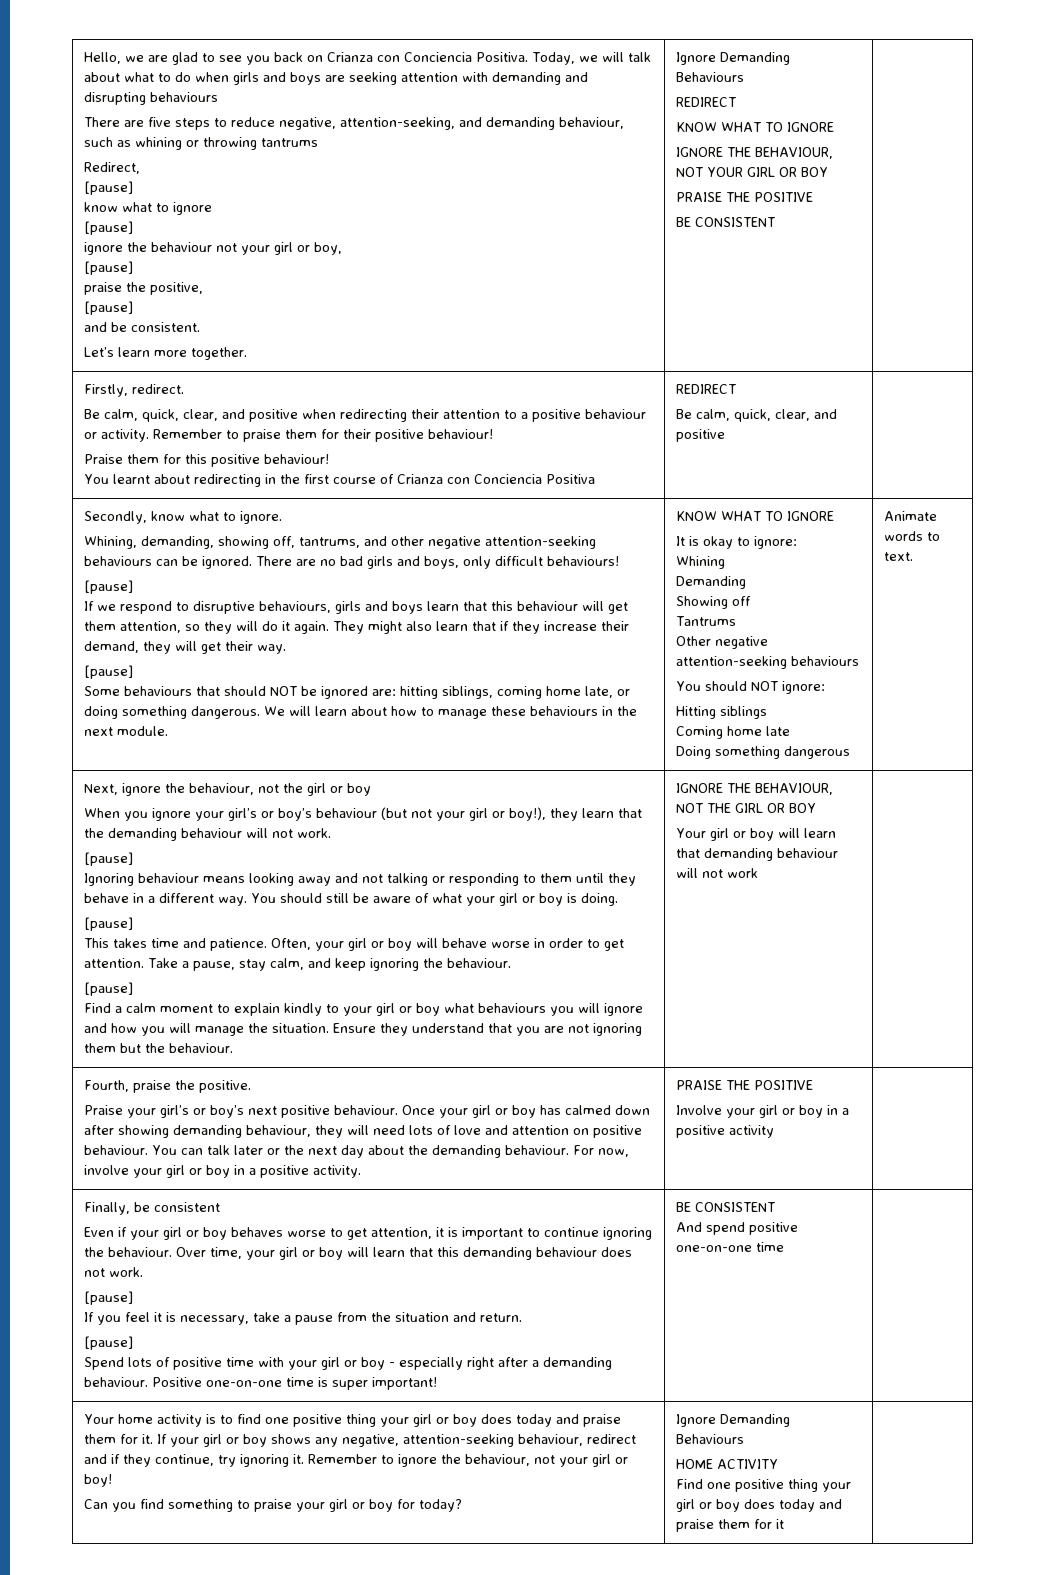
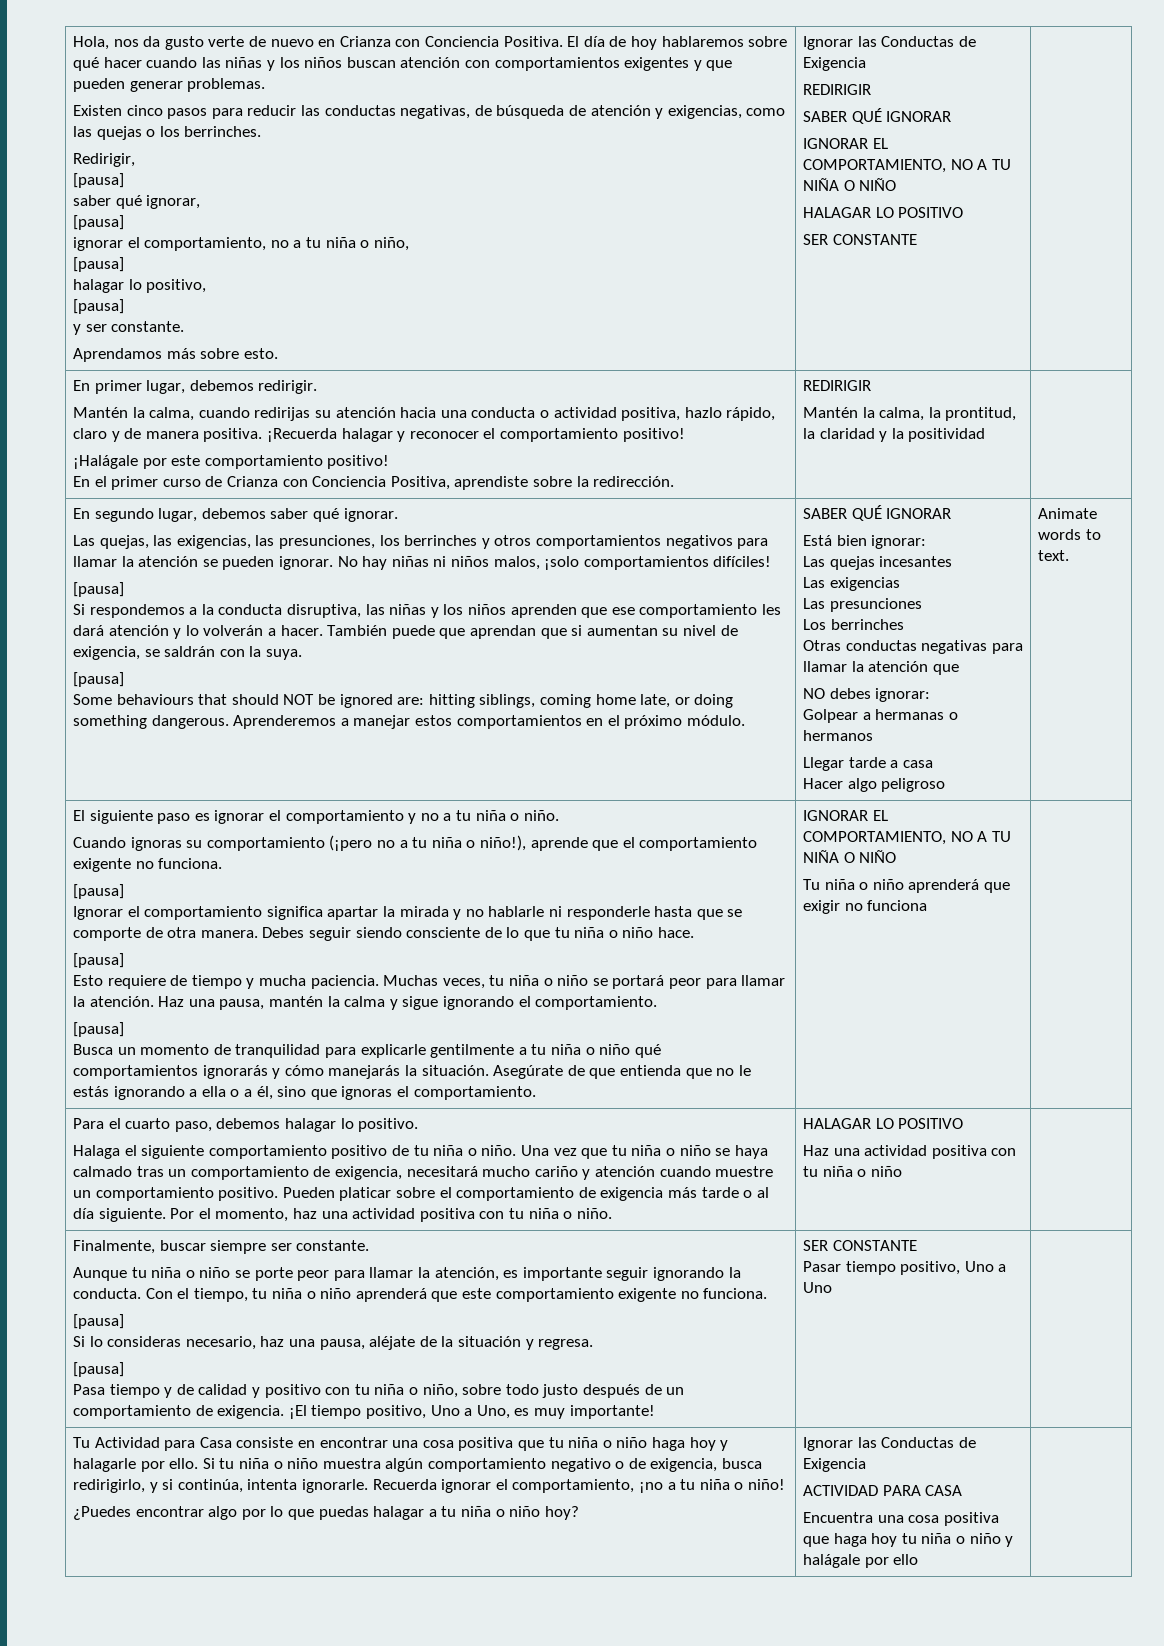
[83,52,651,65] [83,72,588,85] [83,92,218,105] [83,117,624,130] [83,137,318,150] [83,162,140,174] [83,181,133,195] [83,202,212,215] [83,221,133,235] [83,242,342,255] [83,261,133,275] [83,282,203,295] [83,301,133,315] [83,322,200,332] [83,347,247,360] [675,52,790,65] [675,72,744,82] [675,97,736,107] [675,122,834,132] [675,147,833,159] [675,167,828,177] [675,192,813,202] [675,217,775,227] [83,384,184,397] [83,409,646,422] [83,429,493,442] [83,454,329,467] [83,474,595,487] [675,384,736,394] [675,409,837,422] [675,429,725,442] [83,511,282,524] [83,536,596,549] [83,556,619,569] [83,580,133,594] [83,601,628,614] [83,621,629,634] [83,641,286,654] [83,665,133,679] Hello, we are glad to see you back on Crianza con Conciencia Positiva. Today, we will talk about what to do when girls and boys are seeking attention with demanding and disrupting behaviours // There are five steps to reduce negative, attention-seeking, and demanding behaviour, such as whining or throwing tantrums // Redirect, // [pause] // know what to ignore // [pause] // ignore the behaviour not your girl or boy, // [pause] // praise the positive, // [pause] // and be consistent. // Let’s learn more together. | Ignore Demanding Behaviours // REDIRECT // KNOW WHAT TO IGNORE // IGNORE THE BEHAVIOUR, NOT YOUR GIRL OR BOY // PRAISE THE POSITIVE // BE CONSISTENT | // Firstly, redirect. // Be calm, quick, clear, and positive when redirecting their attention to a positive behaviour or activity. Remember to praise them for their positive behaviour! // Praise them for this positive behaviour! // You learnt about redirecting in the first course of Crianza con Conciencia Positiva | REDIRECT // Be calm, quick, clear, and positive | // Secondly, know what to ignore. // Whining, demanding, showing off, tantrums, and other negative attention-seeking behaviours can be ignored. There are no bad girls and boys, only difficult behaviours! // [pause] // If we respond to disruptive behaviours, girls and boys learn that this behaviour will get them attention, so they will do it again. They might also learn that if they increase their demand, they will get their way. // [pause] -> [73,36,788,50] [73,57,733,71] [73,78,266,92] [73,105,786,119] [73,126,262,140] [73,153,136,167] [73,173,125,188] [73,195,201,209] [73,215,125,230] [73,237,409,251] [73,257,125,272] [73,279,207,293] [73,299,125,314] [73,321,185,335] [73,348,278,362] [803,36,976,50] [803,57,867,71] [803,84,872,95] [803,108,952,124] [803,138,888,149] [803,159,1011,173] [803,178,897,191] [803,207,964,218] [803,234,917,245] [73,380,318,394] [73,407,776,421] [73,428,685,442] [73,455,390,469] [73,476,675,490] [803,380,872,391] [803,407,1017,421] [803,428,986,442] [73,508,398,522] [73,535,769,549] [73,556,772,570] [73,582,125,597] [73,604,781,618] [73,625,738,639] [73,646,303,660] [73,672,125,687] Hola, nos da gusto verte de nuevo en Crianza con Conciencia Positiva. El día de hoy hablaremos sobre qué hacer cuando las niñas y los niños buscan atención con comportamientos exigentes y que pueden generar problemas. // Existen cinco pasos para reducir las conductas negativas, de búsqueda de atención y exigencias, como las quejas o los berrinches. // Redirigir, // [pausa] // saber qué ignorar, // [pausa] // ignorar el comportamiento, no a tu niña o niño, // [pausa] // halagar lo positivo, // [pausa] // y ser constante. // Aprendamos más sobre esto. | Ignorar las Conductas de Exigencia // REDIRIGIR // SABER QUÉ IGNORAR // IGNORAR EL COMPORTAMIENTO, NO A TU NIÑA O NIÑO // HALAGAR LO POSITIVO // SER CONSTANTE | // En primer lugar, debemos redirigir. // Mantén la calma, cuando redirijas su atención hacia una conducta o actividad positiva, hazlo rápido, claro y de manera positiva. ¡Recuerda halagar y reconocer el comportamiento positivo! // ¡Halágale por este comportamiento positivo! // En el primer curso de Crianza con Conciencia Positiva, aprendiste sobre la redirección. | REDIRIGIR // Mantén la calma, la prontitud, la claridad y la positividad | // En segundo lugar, debemos saber qué ignorar. // Las quejas, las exigencias, las presunciones, los berrinches y otros comportamientos negativos para llamar la atención se pueden ignorar. No hay niñas ni niños malos, ¡solo comportamientos difíciles! // [pausa] // Si respondemos a la conducta disruptiva, las niñas y los niños aprenden que ese comportamiento les dará atención y lo volverán a hacer. También puede que aprendan que si aumentan su nivel de exigencia, se saldrán con la suya. // [pausa]
[263,706,637,719] [83,726,168,736] [675,511,834,521] [675,536,797,549] [675,556,725,569] [675,576,746,589] [675,596,751,609] [675,616,736,626] [675,636,768,649] [675,656,859,669] [675,681,825,694] [675,706,767,719] [675,726,790,739] [675,746,850,759] [883,511,937,521] [883,531,940,541] [883,552,913,561] [83,783,371,796] [83,807,642,821] [83,828,331,841] [83,852,133,866] [83,873,636,886] [83,893,618,906] [83,917,133,931] [83,938,624,951] [83,958,511,971] [83,982,133,996] [83,1003,643,1016] [83,1023,642,1036] [83,1043,233,1053] [675,783,833,795] [675,803,816,813] [675,828,836,841] [675,848,838,861] [675,868,758,878] [83,1080,251,1093] [83,1105,650,1118] [83,1125,642,1138] [83,1145,629,1158] [83,1165,361,1178] [675,1080,813,1090] [675,1105,849,1118] [675,1125,774,1138] [83,1202,220,1215] [83,1227,652,1240] [83,1247,632,1260] [83,1267,143,1277] [83,1291,133,1305] [83,1312,522,1325] [83,1336,133,1350] [83,1357,612,1370] [83,1377,437,1390] [675,1202,775,1212] [675,1222,798,1235] [675,1242,784,1252] [83,1414,621,1427] [83,1434,636,1447] [83,1454,628,1467] [83,1474,112,1487] [83,1499,462,1512] [675,1414,790,1427] [675,1434,744,1444] [675,1459,778,1469] [675,1479,851,1492] [675,1499,842,1512] [675,1519,784,1532] We will learn about how to manage these behaviours in the next module. | KNOW WHAT TO IGNORE // It is okay to ignore: // Whining // Demanding // Showing off // Tantrums // Other negative attention-seeking behaviours // You should NOT ignore: // Hitting siblings // Coming home late // Doing something dangerous | Animate words to text. // Next, ignore the behaviour, not the girl or boy // When you ignore your girl’s or boy’s behaviour (but not your girl or boy!), they learn that the demanding behaviour will not work. // [pause] // Ignoring behaviour means looking away and not talking or responding to them until they behave in a different way. You should still be aware of what your girl or boy is doing. // [pause] // This takes time and patience. Often, your girl or boy will behave worse in order to get attention. Take a pause, stay calm, and keep ignoring the behaviour. // [pause] // Find a calm moment to explain kindly to your girl or boy what behaviours you will ignore and how you will manage the situation. Ensure they understand that you are not ignoring them but the behaviour. | IGNORE THE BEHAVIOUR, NOT THE GIRL OR BOY // Your girl or boy will learn that demanding behaviour will not work | // Fourth, praise the positive. // Praise your girl’s or boy’s next positive behaviour. Once your girl or boy has calmed down after showing demanding behaviour, they will need lots of love and attention on positive behaviour. You can talk later or the next day about the demanding behaviour. For now, involve your girl or boy in a positive activity. | PRAISE THE POSITIVE // Involve your girl or boy in a positive activity | // Finally, be consistent // Even if your girl or boy behaves worse to get attention, it is important to continue ignoring the behaviour. Over time, your girl or boy will learn that this demanding behaviour does not work. // [pause] // If you feel it is necessary, take a pause from the situation and return. // [pause] // Spend lots of positive time with your girl or boy - especially right after a demanding behaviour. Positive one-on-one time is super important! | BE CONSISTENT // And spend positive one-on-one time | // Your home activity is to find one positive thing your girl or boy does today and praise them for it. If your girl or boy shows any negative, attention-seeking behaviour, redirect and if they continue, try ignoring it. Remember to ignore the behaviour, not your girl or boy! // Can you find something to praise your girl or boy for today? | Ignore Demanding Behaviours // HOME ACTIVITY // Find one positive thing your girl or boy does today and praise them for it -> [233,715,745,729] [803,505,952,521] [803,535,927,549] [803,556,953,570] [803,577,900,591] [803,598,922,612] [803,619,904,630] [803,640,1023,654] [803,661,959,675] [803,688,931,702] [803,709,958,723] [803,730,874,741] [803,757,933,771] [803,778,946,792] [1038,508,1098,519] [1038,529,1101,540] [1038,550,1070,561] [73,810,559,824] [73,835,758,851] [73,858,223,872] [73,884,125,899] [73,906,743,920] [73,927,694,941] [73,953,125,968] [73,975,786,989] [73,996,658,1010] [73,1022,125,1037] [73,1044,661,1058] [73,1065,751,1079] [73,1086,536,1100] [803,810,888,821] [803,831,1011,845] [803,850,897,863] [803,879,1011,893] [803,900,928,914] [73,1118,419,1132] [73,1145,768,1159] [73,1166,774,1180] [73,1187,769,1201] [73,1208,612,1222] [803,1118,964,1129] [803,1145,1017,1159] [803,1166,902,1177] [73,1240,370,1254] [73,1267,741,1281] [73,1288,768,1302] [73,1314,125,1329] [73,1336,594,1350] [73,1362,125,1377] [73,1384,685,1398] [73,1405,655,1419] [803,1240,917,1251] [803,1261,1007,1275] [803,1282,833,1293] [73,1437,729,1451] [73,1458,762,1472] [73,1479,785,1493] [73,1506,579,1520] [803,1437,976,1451] [803,1458,867,1472] [803,1485,963,1496] [803,1512,999,1526] [803,1533,1014,1547] [803,1554,919,1568] Aprenderemos a manejar estos comportamientos en el próximo módulo. | SABER QUÉ IGNORAR // Está bien ignorar: // Las quejas incesantes // Las exigencias // Las presunciones // Los berrinches // Otras conductas negativas para llamar la atención que // NO debes ignorar: // Golpear a hermanas o hermanos // Llegar tarde a casa // Hacer algo peligroso | Animate words to text. // El siguiente paso es ignorar el comportamiento y no a tu niña o niño. // Cuando ignoras su comportamiento (¡pero no a tu niña o niño!), aprende que el comportamiento exigente no funciona. // [pausa] // Ignorar el comportamiento significa apartar la mirada y no hablarle ni responderle hasta que se comporte de otra manera. Debes seguir siendo consciente de lo que tu niña o niño hace. // [pausa] // Esto requiere de tiempo y mucha paciencia. Muchas veces, tu niña o niño se portará peor para llamar la atención. Haz una pausa, mantén la calma y sigue ignorando el comportamiento. // [pausa] // Busca un momento de tranquilidad para explicarle gentilmente a tu niña o niño qué comportamientos ignorarás y cómo manejarás la situación. Asegúrate de que entienda que no le estás ignorando a ella o a él, sino que ignoras el comportamiento. | IGNORAR EL COMPORTAMIENTO, NO A TU NIÑA O NIÑO // Tu niña o niño aprenderá que exigir no funciona | // Para el cuarto paso, debemos halagar lo positivo. // Halaga el siguiente comportamiento positivo de tu niña o niño. Una vez que tu niña o niño se haya calmado tras un comportamiento de exigencia, necesitará mucho cariño y atención cuando muestre un comportamiento positivo. Pueden platicar sobre el comportamiento de exigencia más tarde o al día siguiente. Por el momento, haz una actividad positiva con tu niña o niño. | HALAGAR LO POSITIVO // Haz una actividad positiva con tu niña o niño | // Finalmente, buscar siempre ser constante. // Aunque tu niña o niño se porte peor para llamar la atención, es importante seguir ignorando la conducta. Con el tiempo, tu niña o niño aprenderá que este comportamiento exigente no funciona. // [pausa] // Si lo consideras necesario, haz una pausa, aléjate de la situación y regresa. // [pausa] // Pasa tiempo y de calidad y positivo con tu niña o niño, sobre todo justo después de un comportamiento de exigencia. ¡El tiempo positivo, Uno a Uno, es muy importante! | SER CONSTANTE // Pasar tiempo positivo, Uno a Uno | // Tu Actividad para Casa consiste en encontrar una cosa positiva que tu niña o niño haga hoy y halagarle por ello. Si tu niña o niño muestra algún comportamiento negativo o de exigencia, busca redirigirlo, y si continúa, intenta ignorarle. Recuerda ignorar el comportamiento, ¡no a tu niña o niño! // ¿Puedes encontrar algo por lo que puedas halagar a tu niña o niño hoy? | Ignorar las Conductas de Exigencia // ACTIVIDAD PARA CASA // Encuentra una cosa positiva que haga hoy tu niña o niño y halágale por ello

